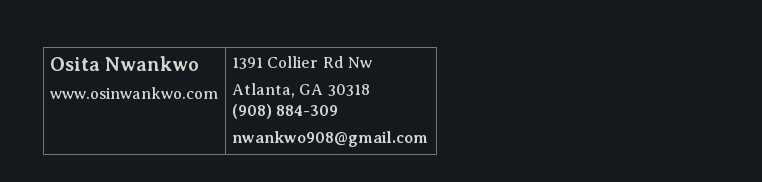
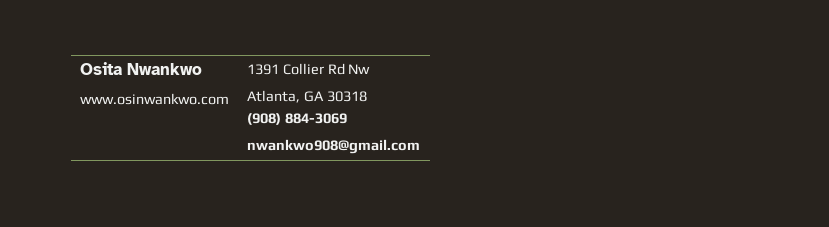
[276,105,339,116] 884-309 -> [284,113,347,124] 884-3069

